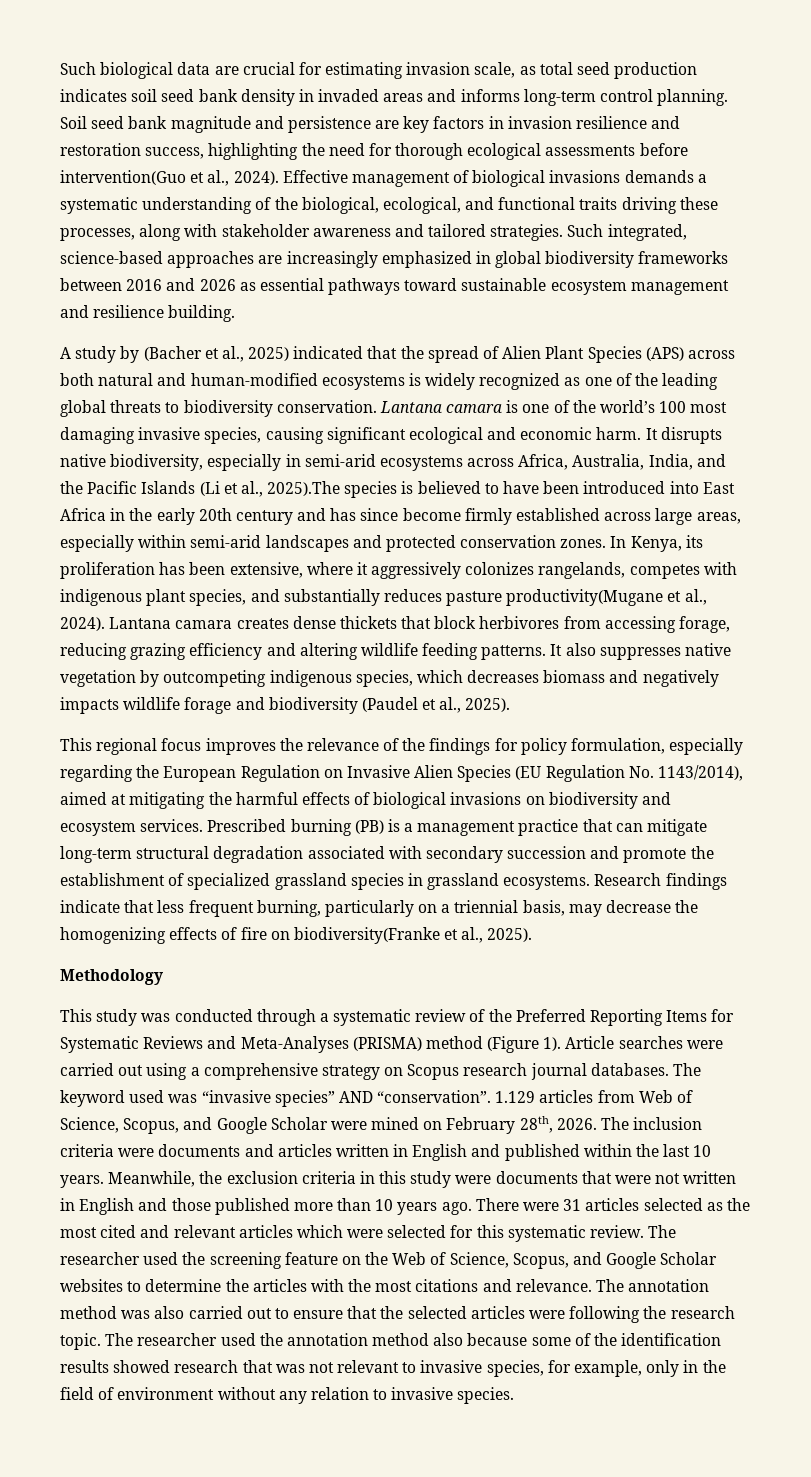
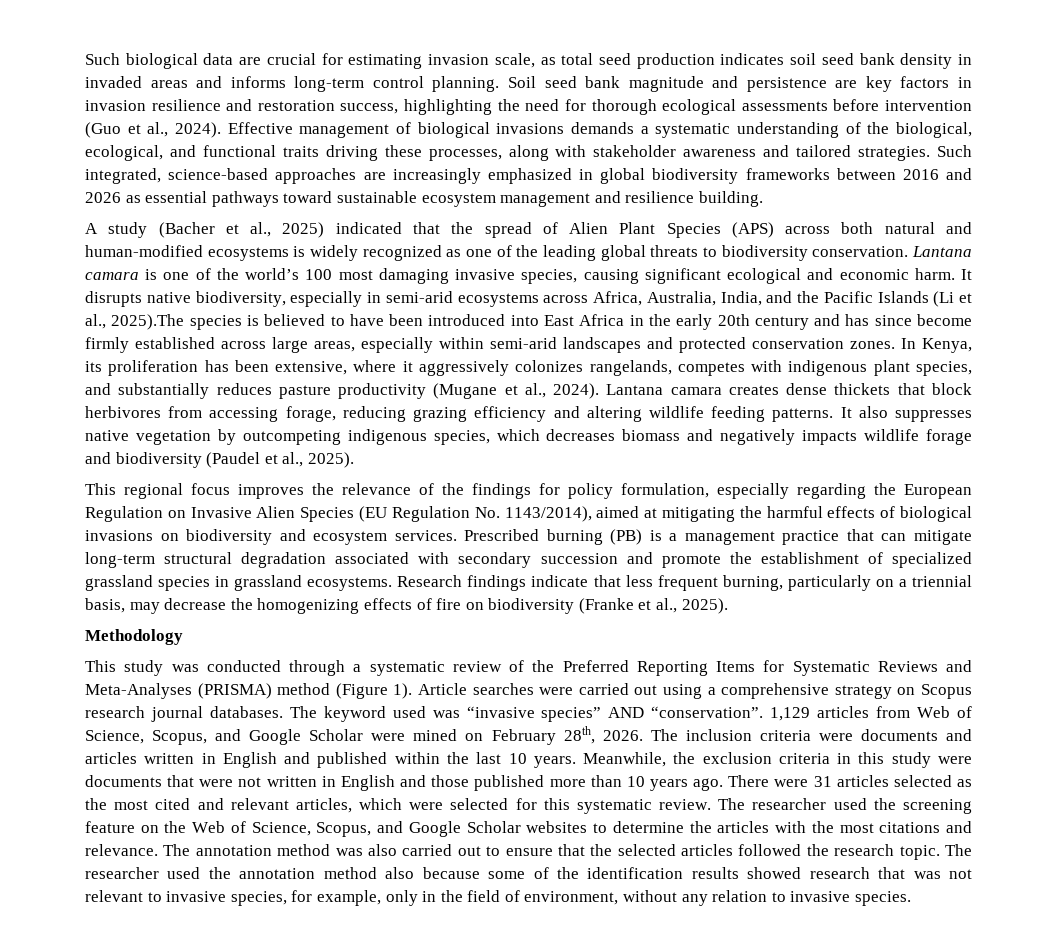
[60,170,186,185] intervention(Guo -> [885,100,972,111] [85,122,121,138] intervention (Guo
[120,346,140,363] by -> (148, 230) none
[506,589,664,606] productivity(Mugane -> [338,383,498,399] productivity (Mugane
[293,927,440,944] biodiversity(Franke -> [488,598,634,614] biodiversity (Franke
[495,1091,536,1103] 1.129 -> [770,707,811,721] 1,129
[238,1225,293,1238] articles -> [295,798,352,813] articles,
[529,1306,641,1323] were following -> [738,844,802,856] followed
[117,1387,215,1400] environment -> [524,891,619,905] environment,

